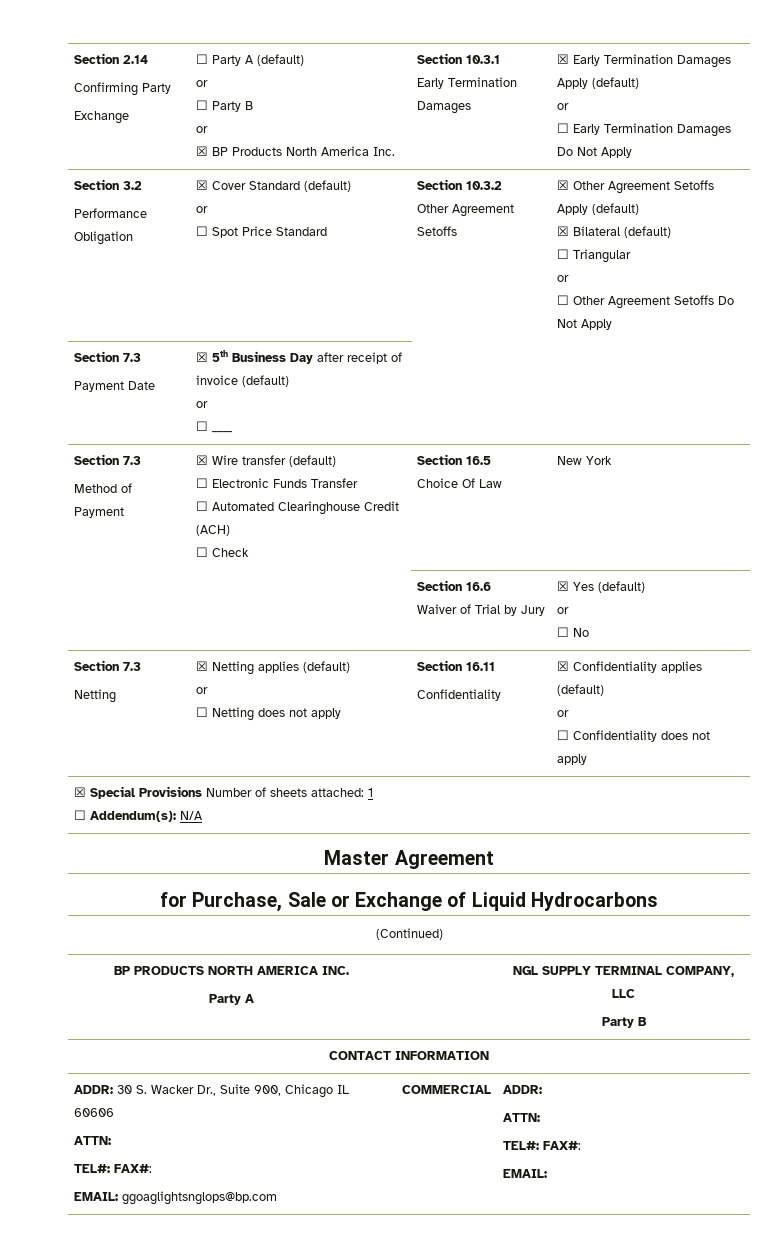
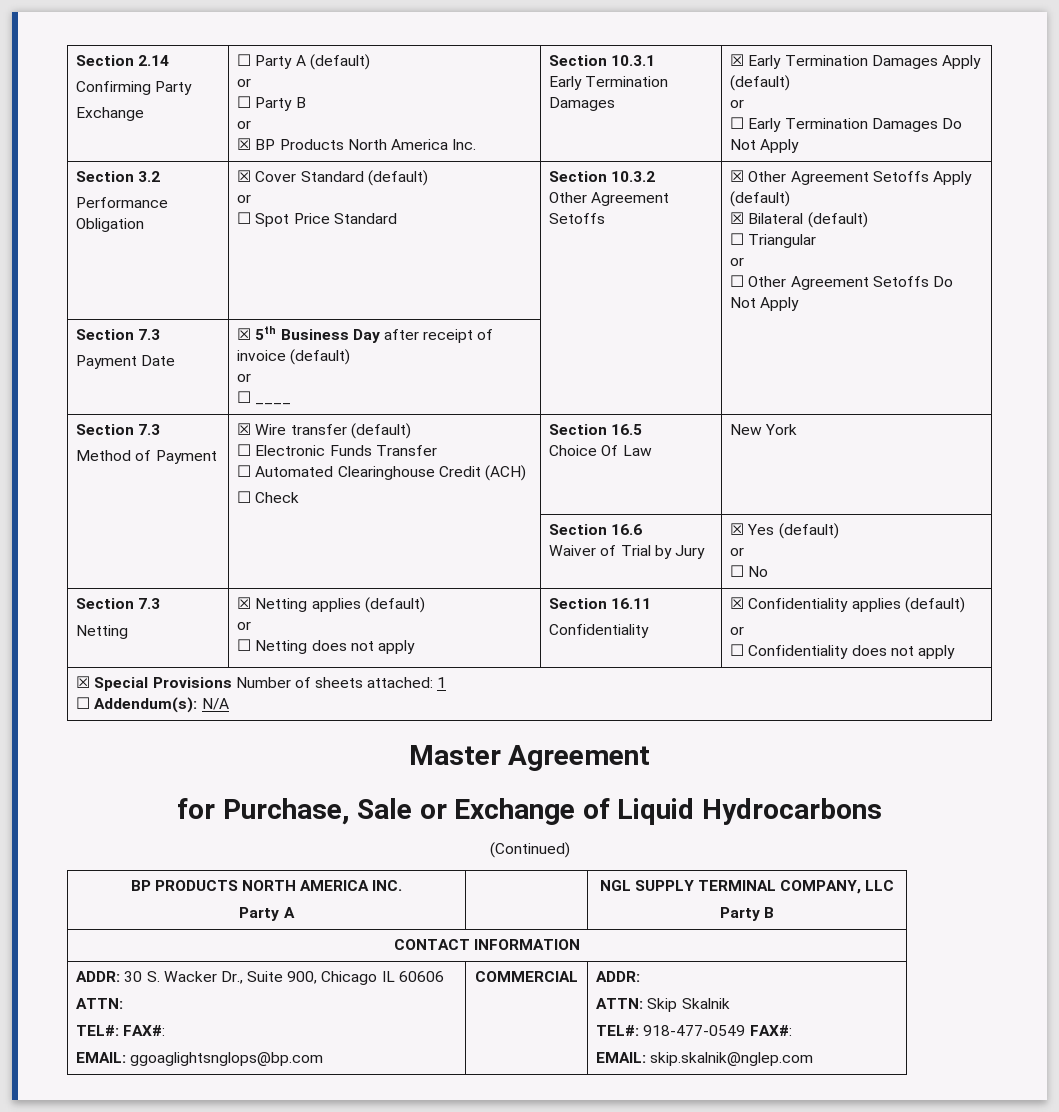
[503,1141,582,1150] [503,1169,548,1178] // TEL#: FAX#: // EMAIL: -> [647,998,730,1012] [596,1025,792,1036] [596,1052,814,1066] Skip Skalnik // TEL#: 918-477-0549 FAX#: // EMAIL: skip.skalnik@nglep.com

